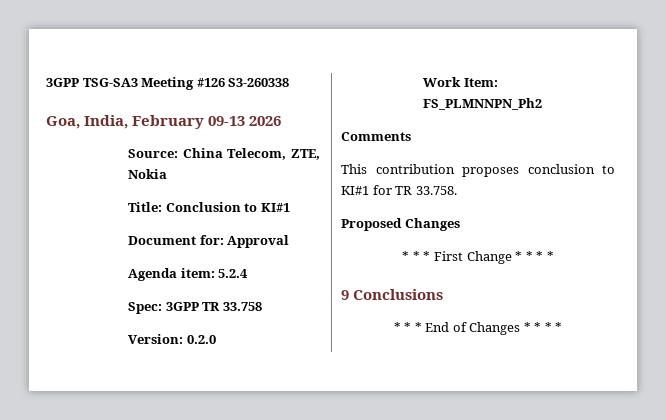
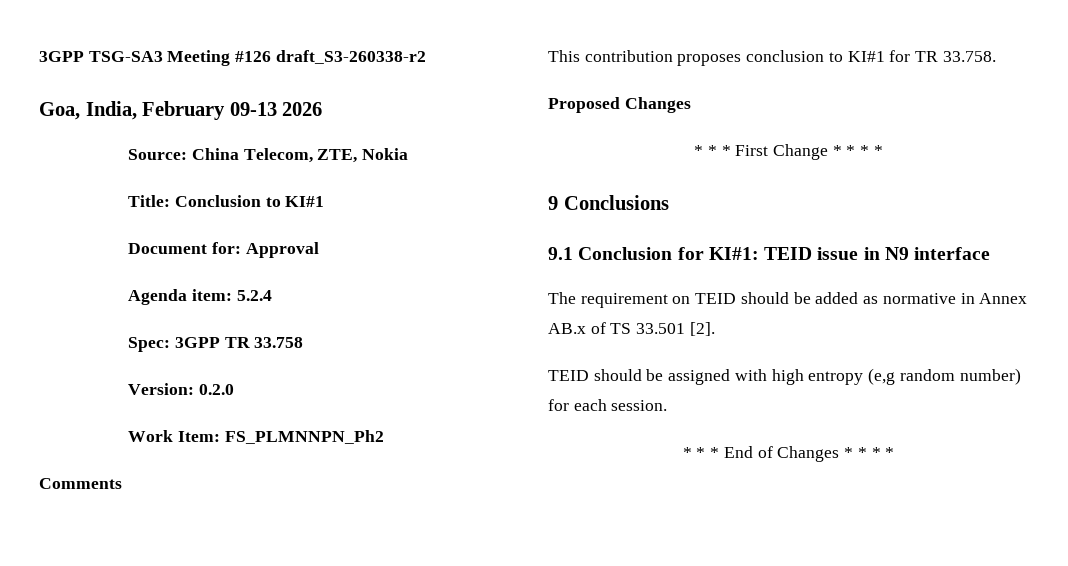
[228,78,290,87] S3-260338 -> [275,50,426,64] draft_S3-260338-r2
(444, 294) none -> [548,247,991,260] [548,292,1028,308] [548,322,715,336] [548,368,1021,385] [548,399,668,411] // 9.1 Conclusion for KI#1: TEID issue in N9 interface // The requirement on TEID should be added as normative in Annex AB.x of TS 33.501 [2]. // TEID should be assigned with high entropy (e,g random number) for each session.

